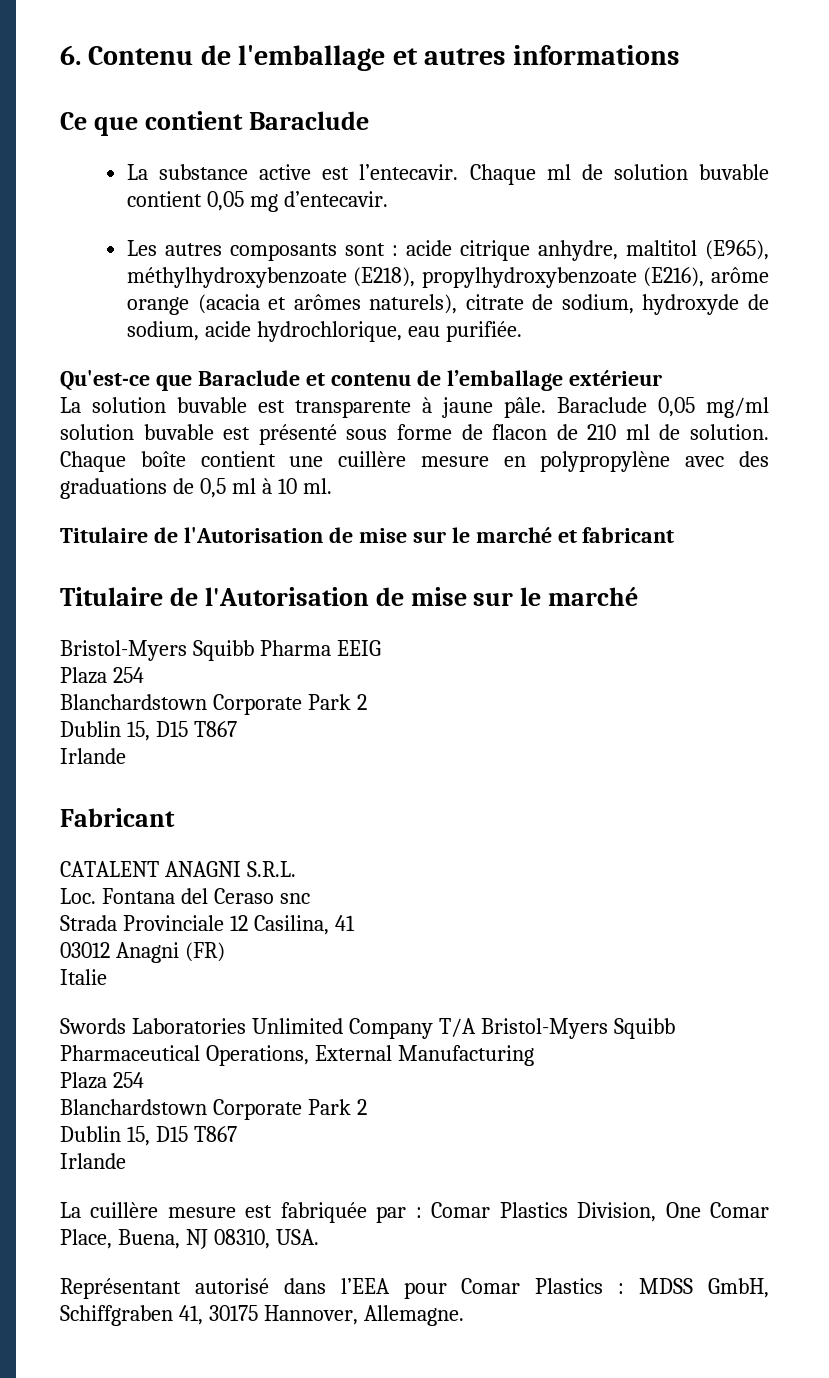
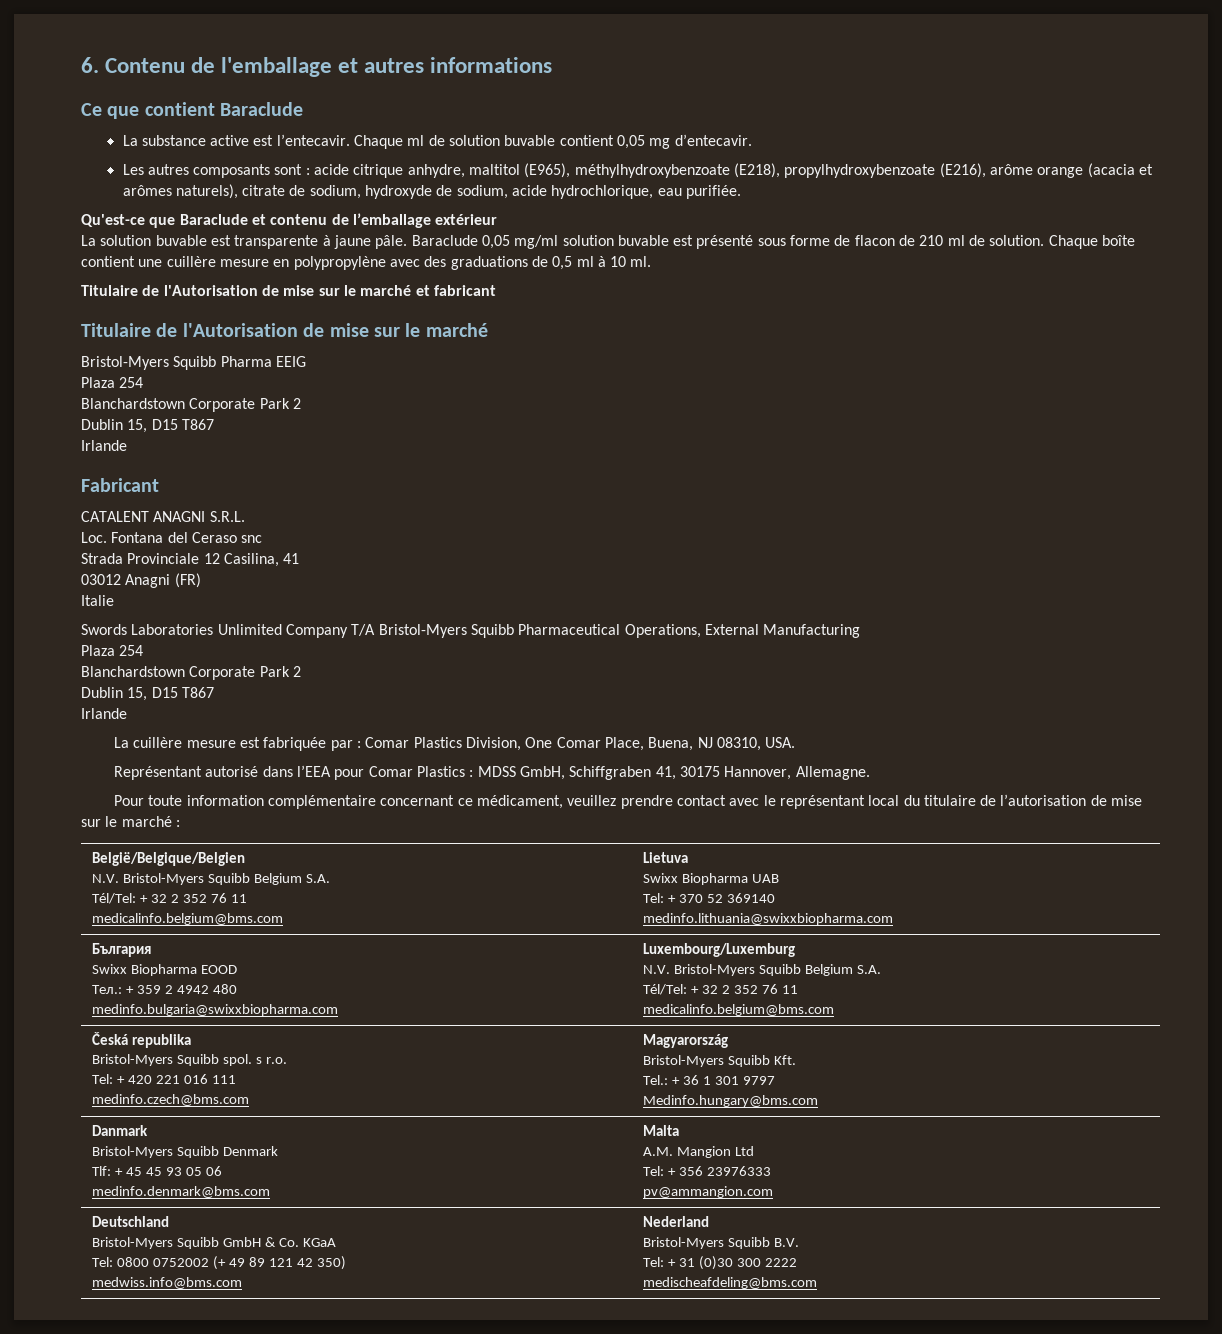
(464, 1315) none -> [114,794,1143,809] [81,816,180,827] [92,852,246,866] [92,873,331,885] [92,893,247,904] [92,913,284,925] [643,852,689,863] [643,873,780,885] [643,893,776,903] [643,913,894,925] [92,943,152,957] [92,964,238,976] [92,984,238,994] [92,1004,339,1016] [643,943,796,957] [643,964,882,976] [643,984,798,995] [643,1004,835,1016] [92,1032,192,1048] [92,1054,288,1066] [92,1074,237,1084] [92,1094,250,1106] [643,1034,729,1048] [643,1055,797,1067] [643,1075,776,1085] [643,1095,819,1107] [92,1125,149,1136] [92,1146,279,1158] [92,1166,222,1176] [92,1186,271,1198] [643,1125,680,1136] [643,1146,755,1158] [643,1166,772,1176] [643,1186,774,1198] [92,1216,170,1227] [92,1237,337,1249] [92,1256,346,1270] [92,1277,243,1289] [643,1216,710,1227] [643,1237,800,1249] [643,1256,798,1270] [643,1277,818,1289] // Pour toute information complémentaire concernant ce médicament, veuillez prendre contact avec le représentant local du titulaire de l’autorisation de mise sur le marché : // België/Belgique/Belgien // N.V. Bristol-Myers Squibb Belgium S.A. // Tél/Tel: + 32 2 352 76 11 // medicalinfo.belgium@bms.com | Lietuva // Swixx Biopharma UAB // Tel: + 370 52 369140 // medinfo.lithuania@swixxbiopharma.com // България // Swixx Biopharma EOOD // Teл.: + 359 2 4942 480 // medinfo.bulgaria@swixxbiopharma.com | Luxembourg/Luxemburg // N.V. Bristol-Myers Squibb Belgium S.A. // Tél/Tel: + 32 2 352 76 11 // medicalinfo.belgium@bms.com // Česká republika // Bristol-Myers Squibb spol. s r.o. // Tel: + 420 221 016 111 // medinfo.czech@bms.com | Magyarország // Bristol-Myers Squibb Kft. // Tel.: + 36 1 301 9797 // Medinfo.hungary@bms.com // Danmark // Bristol-Myers Squibb Denmark // Tlf: + 45 45 93 05 06 // medinfo.denmark@bms.com | Malta // A.M. Mangion Ltd // Tel: + 356 23976333 // pv@ammangion.com // Deutschland // Bristol-Myers Squibb GmbH & Co. KGaA // Tel: 0800 0752002 (+ 49 89 121 42 350) // medwiss.info@bms.com | Nederland // Bristol-Myers Squibb B.V. // Tel: + 31 (0)30 300 2222 // medischeafdeling@bms.com

